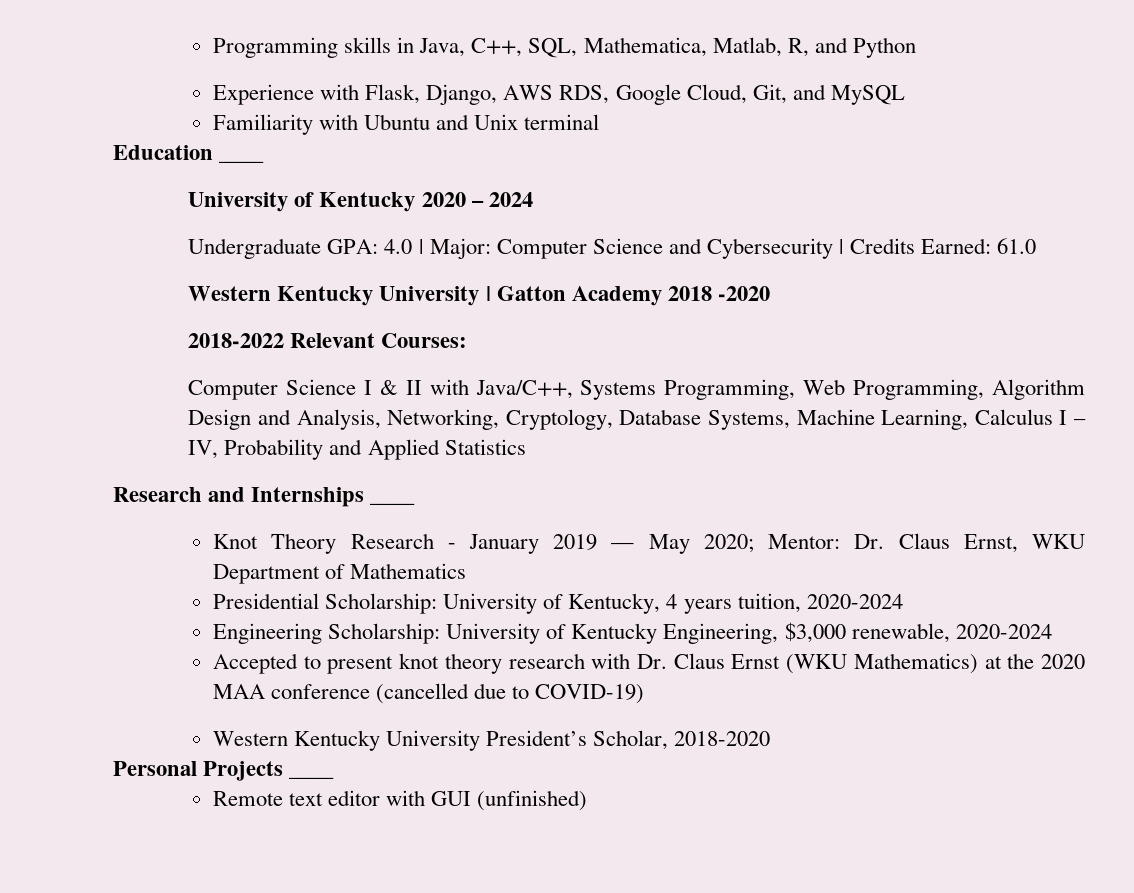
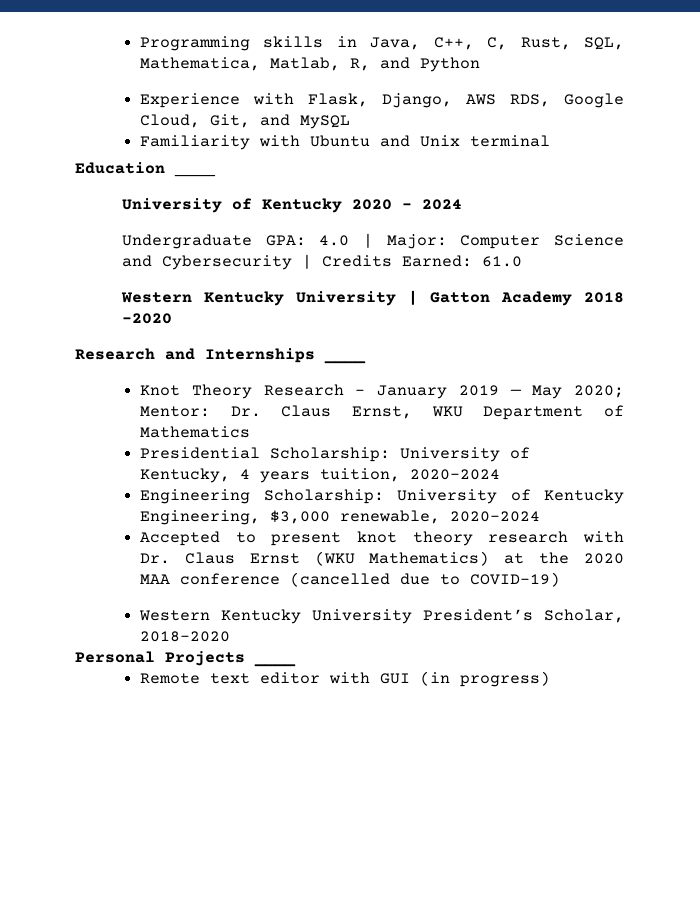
(523, 47) none -> [487,37,571,50] C, Rust,
[188,333,468,348] [188,379,1085,400] [188,409,1086,430] [188,439,526,460] // 2018-2022 Relevant Courses: // Computer Science I & II with Java/C++, Systems Programming, Web Programming, Algorithm Design and Analysis, Networking, Cryptology, Database Systems, Machine Learning, Calculus I – IV, Probability and Applied Statistics -> (172, 318) none
[477,790,588,811] (unfinished) -> [420,671,551,687] (in progress)

